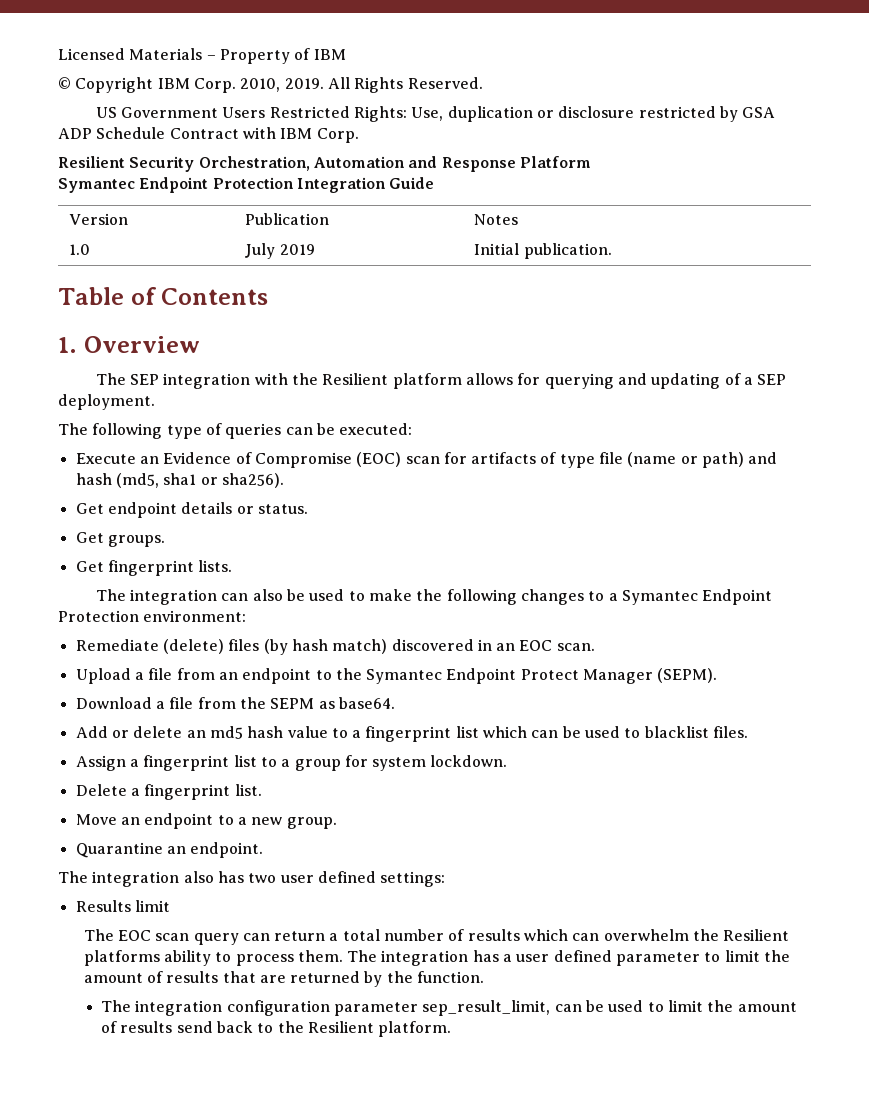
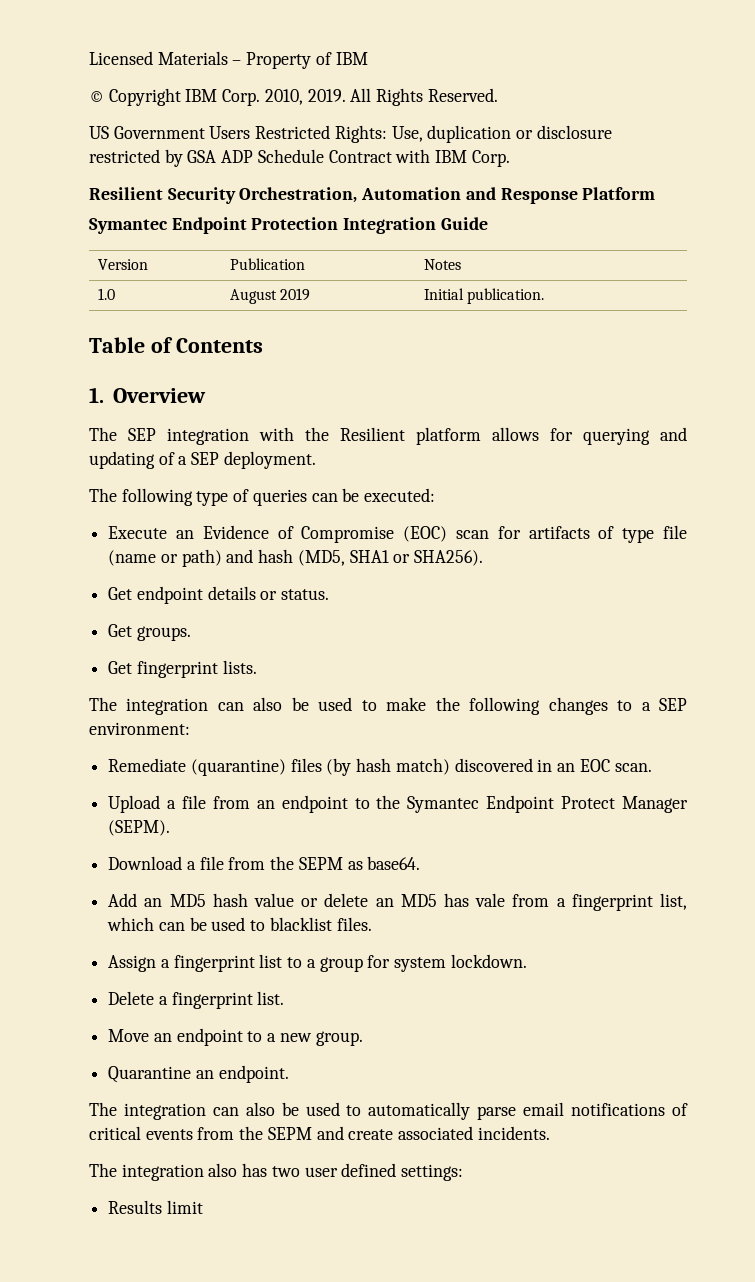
[245,243,276,259] July -> [230,289,278,304] August
[115,473,284,488] (md5, sha1 or sha256). -> [297,550,484,566] (MD5, SHA1 or SHA256).
[621,589,773,605] [58,610,139,622] Symantec Endpoint Protection -> [658,698,687,711] SEP
[162,639,224,654] (delete) -> [190,759,286,776] (quarantine)
[111,726,479,742] or delete an md5 hash value to a fingerprint list -> [144,893,687,911] an MD5 hash value or delete an MD5 has vale from a fingerprint list,
(264, 850) none -> [89,1102,689,1120] [89,1126,550,1140] // The integration can also be used to automatically parse email notifications of critical events from the SEPM and create associated incidents.
[83,929,790,945] [83,950,791,966] [83,971,485,987] [101,1000,797,1016] [101,1021,452,1037] // The EOC scan query can return a total number of results which can overwhelm the Resilient platforms ability to process them. The integration has a user defined parameter to limit the amount of results that are returned by the function. // The integration configuration parameter sep_result_limit, can be used to limit the amount of results send back to the Resilient platform. -> (203, 1207) none

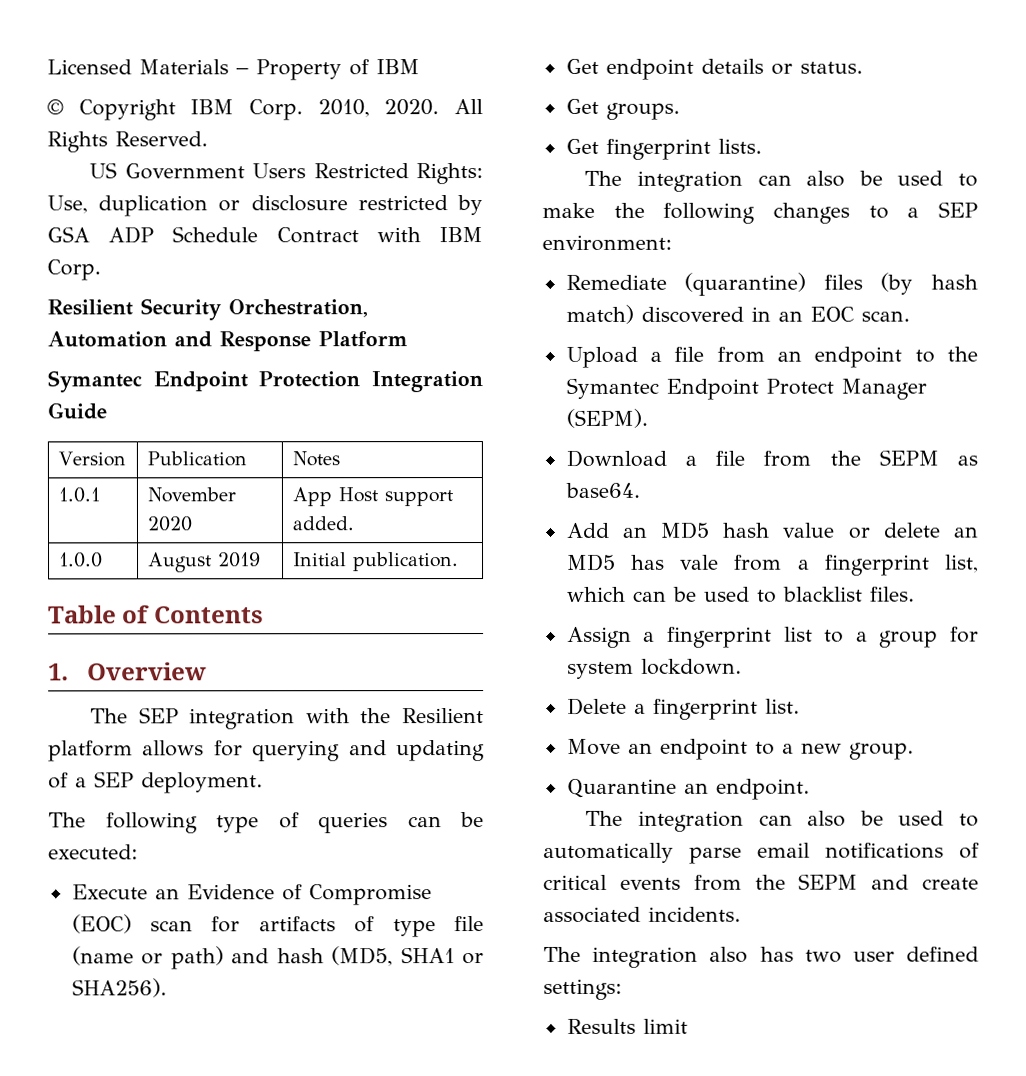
[307,89,346,102] 2019. -> [384,99,440,116] 2020.
[98,288,116,300] 1.0 -> [57,487,100,503] [146,487,236,503] [146,516,192,532] [291,487,453,507] [291,516,354,531] [58,552,103,568] 1.0.1 | November 2020 | App Host support added. // 1.0.0

